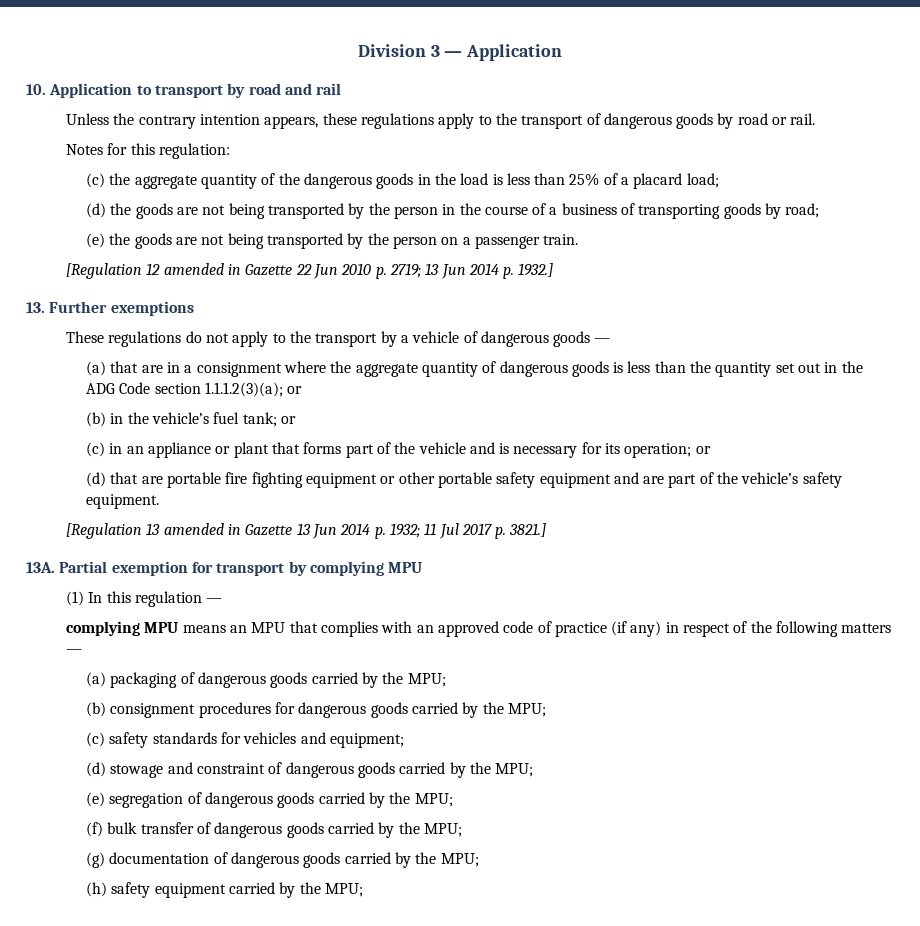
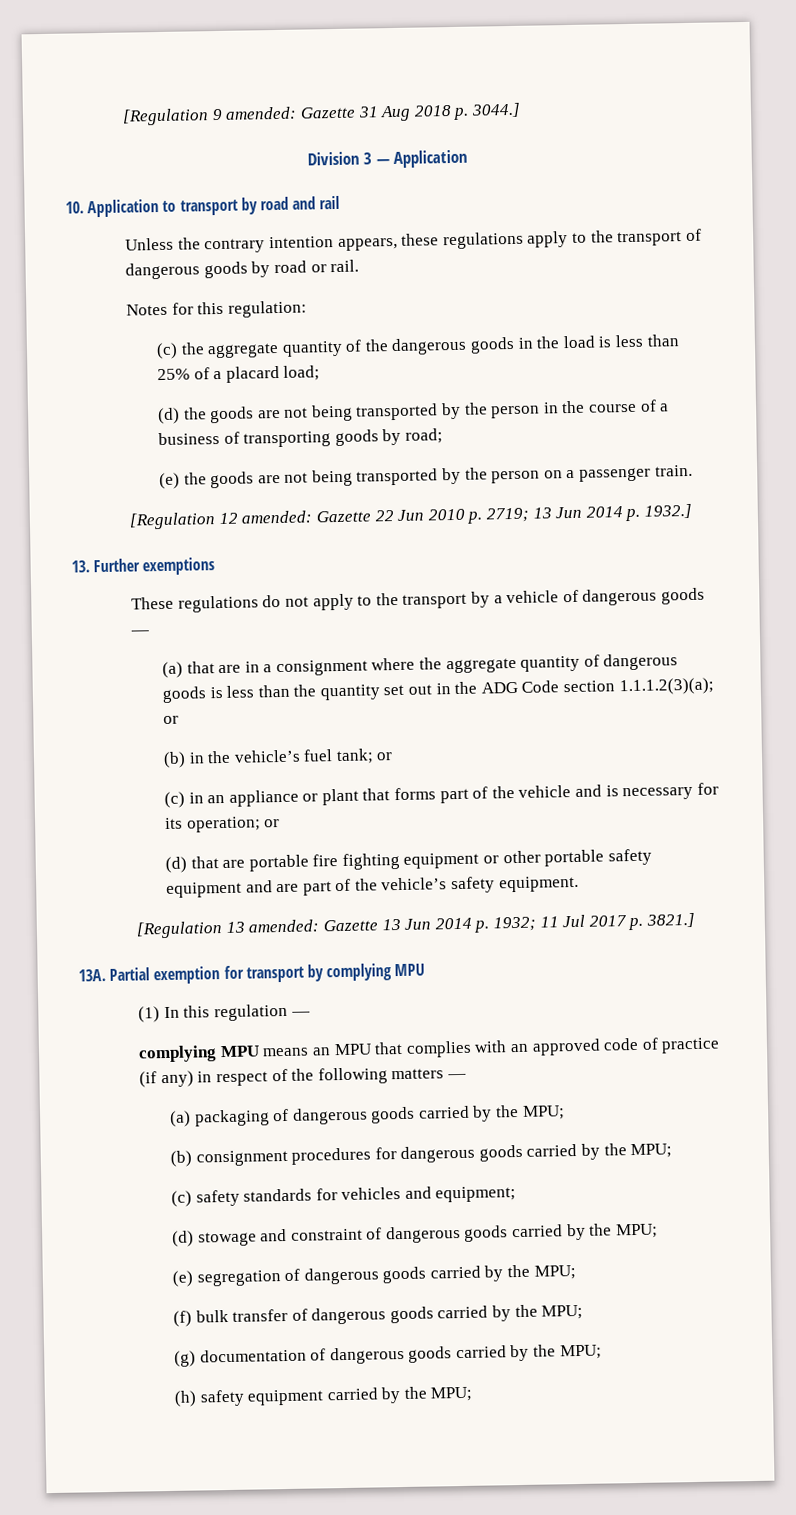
(357, 50) none -> [122,102,521,126] [Regulation 9 amended: Gazette 31 Aug 2018 p. 3044.] //
[163,263,241,275] amended in -> [241,510,313,524] amended:
[163,523,241,535] amended in -> [248,919,320,933] amended:

